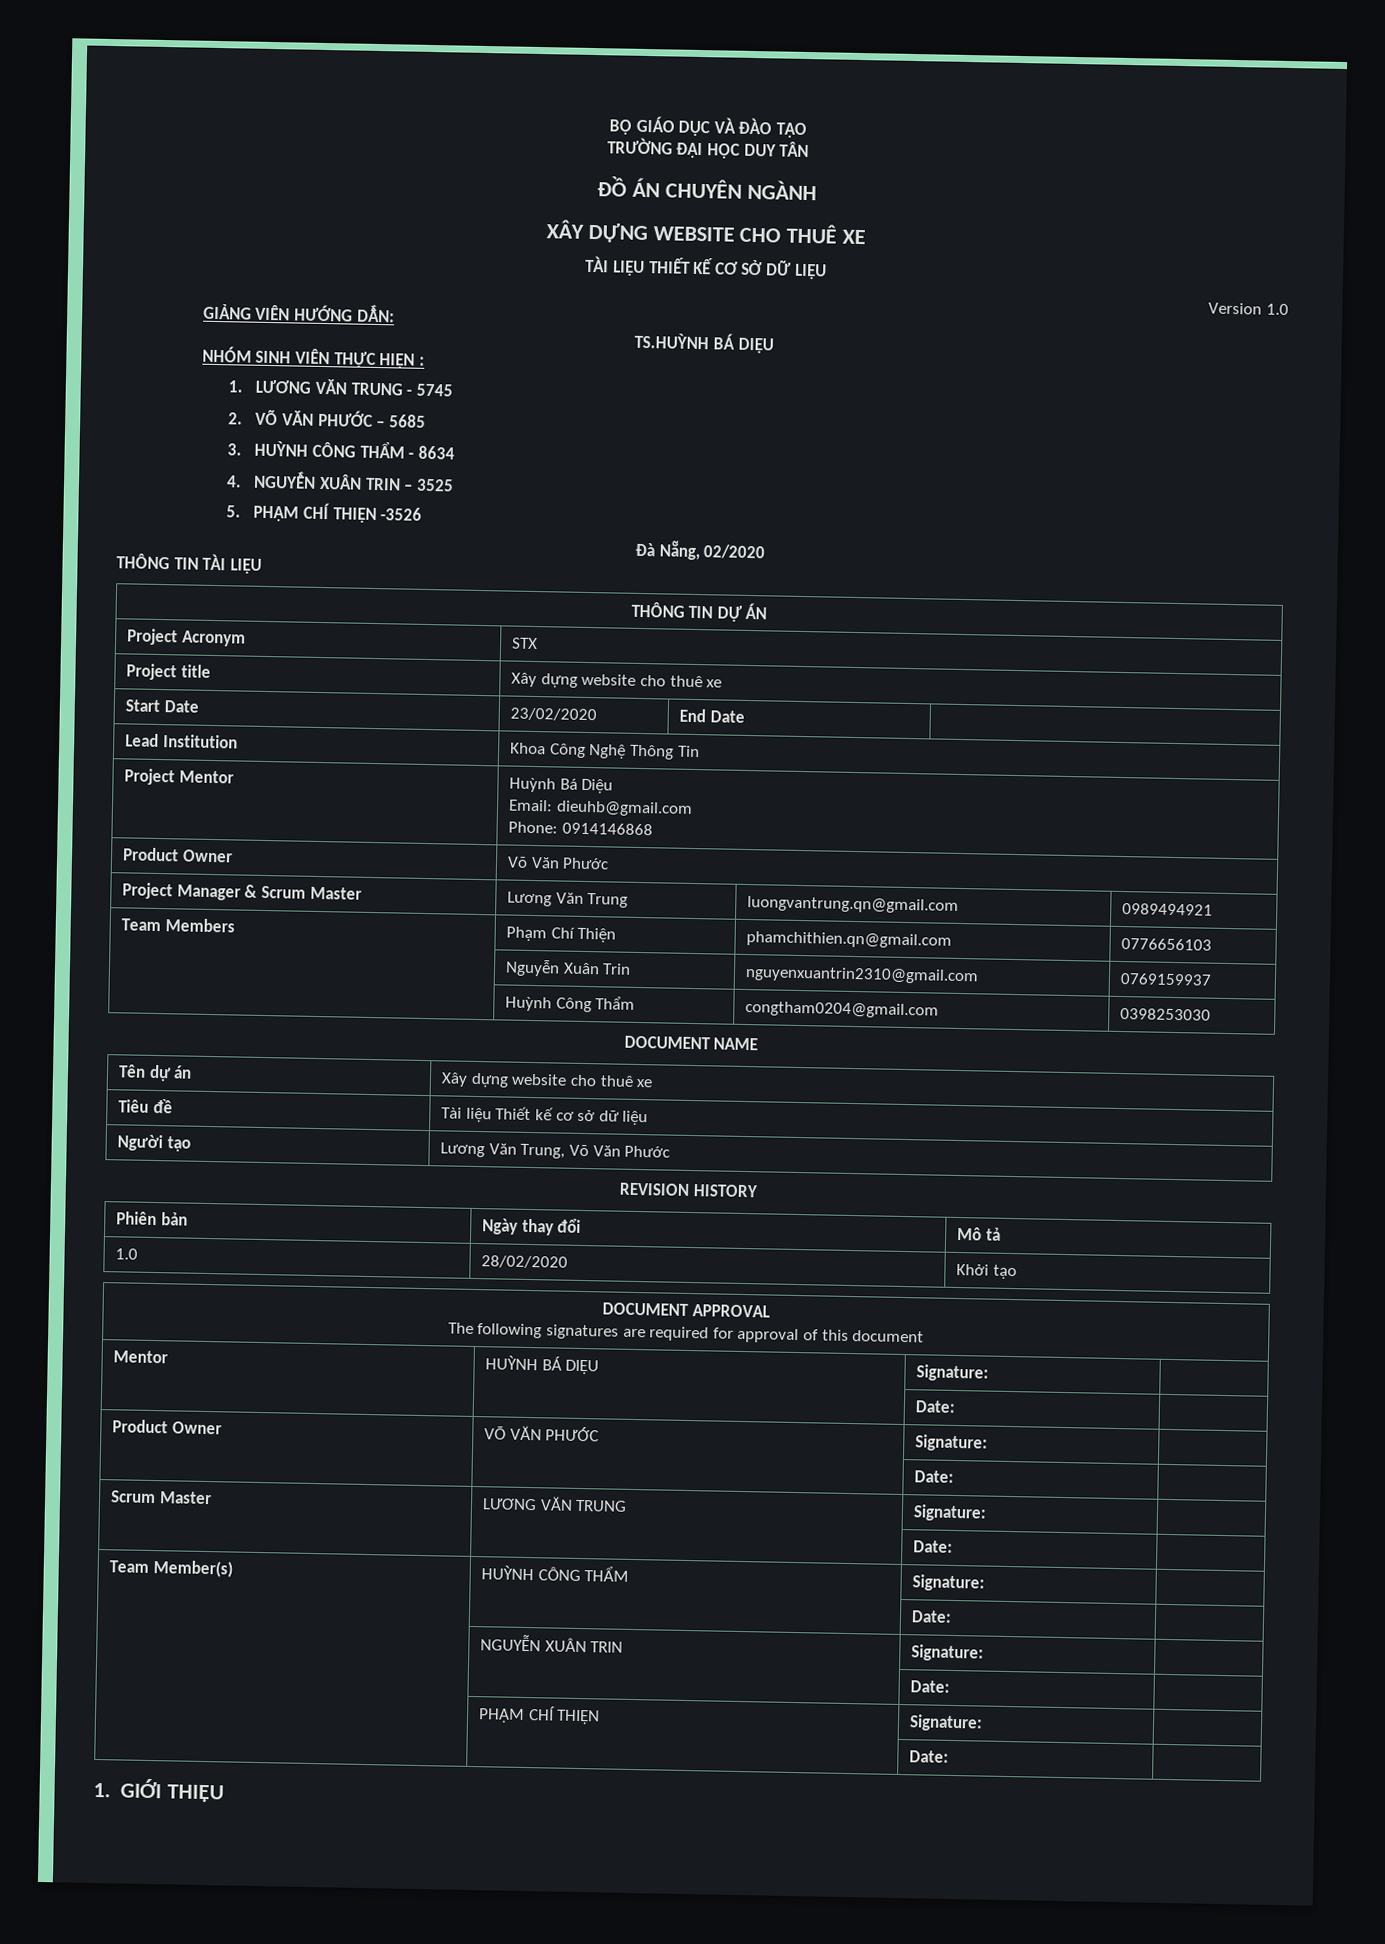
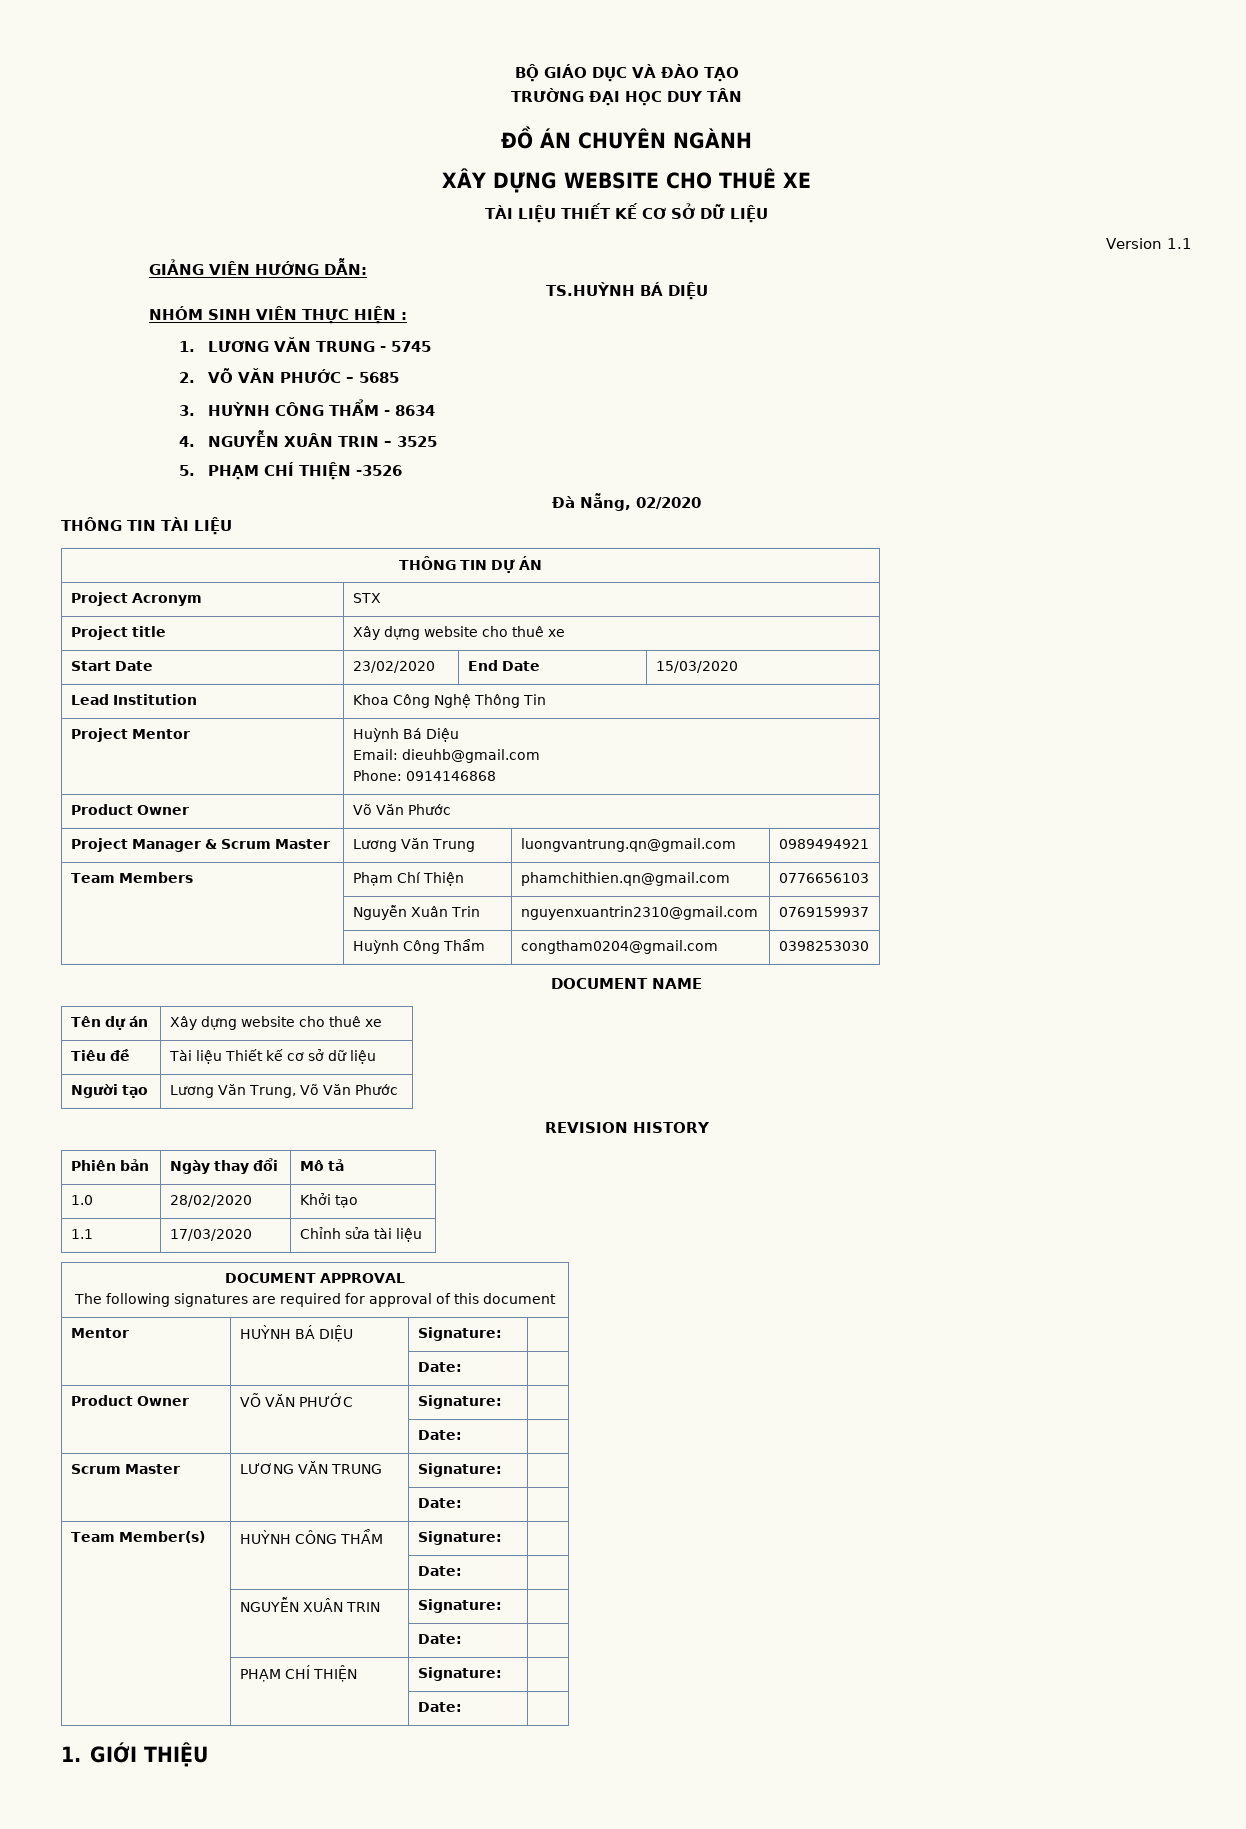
[1266,303,1289,316] 1.0 -> [1167,238,1192,249] 1.1
(745, 716) none -> [655,661,738,673] 15/03/2020
(1017, 1272) none -> [70,1229,93,1239] [169,1229,252,1241] [299,1227,422,1242] // 1.1 | 17/03/2020 | Chỉnh sửa tài liệu

